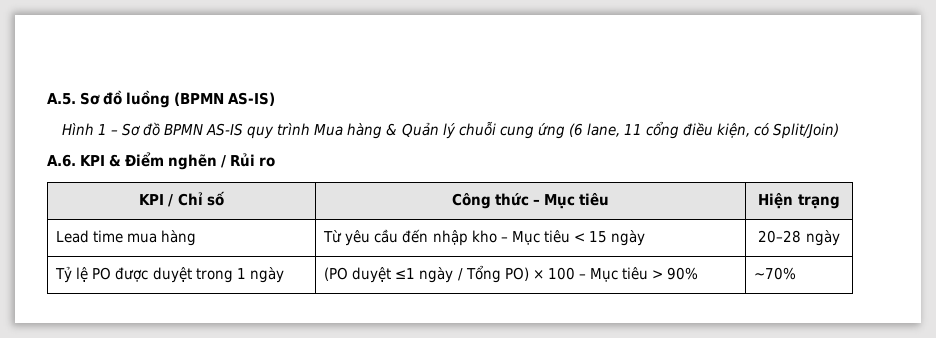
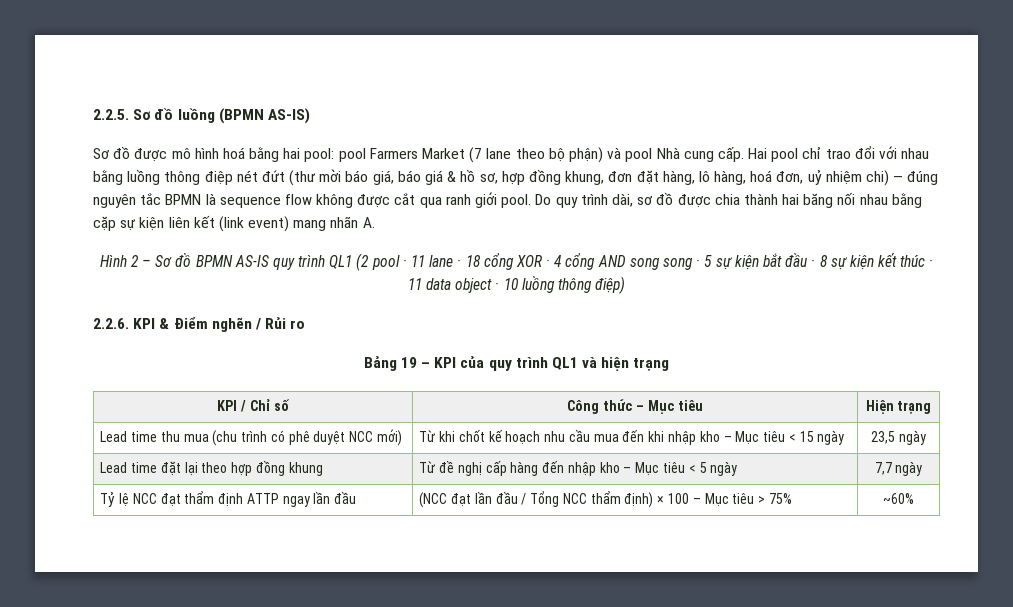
[47,93,76,105] A.5. -> [93,109,129,120] 2.2.5.
(276, 99) none -> [93,146,930,163] [93,169,939,186] [93,192,922,208] [93,215,375,232] // Sơ đồ được mô hình hoá bằng hai pool: pool Farmers Market (7 lane theo bộ phận) và pool Nhà cung cấp. Hai pool chỉ trao đổi với nhau bằng luồng thông điệp nét đứt (thư mời báo giá, báo giá & hồ sơ, hợp đồng khung, đơn đặt hàng, lô hàng, hoá đơn, uỷ nhiệm chi) — đúng nguyên tắc BPMN là sequence flow không được cắt qua ranh giới pool. Do quy trình dài, sơ đồ được chia thành hai băng nối nhau bằng cặp sự kiện liên kết (link event) mang nhãn A.
[97,124,107,135] 1 -> [130,255,139,267] 2
[314,121,840,139] [47,154,76,167] Mua hàng & Quản lý chuỗi cung ứng (6 lane, 11 cổng điều kiện, có Split/Join) // A.6. -> [329,253,934,271] [407,276,626,294] [93,318,129,329] QL1 (2 pool · 11 lane · 18 cổng XOR · 4 cổng AND song song · 5 sự kiện bắt đầu · 8 sự kiện kết thúc · 11 data object · 10 luồng thông điệp) // 2.2.6.
(276, 162) none -> [363,356,670,371] // Bảng 19 – KPI của quy trình QL1 và hiện trạng
[127,230,197,246] [323,229,429,246] mua hàng | Từ yêu cầu đến -> [160,429,403,446] [419,429,665,445] thu mua (chu trình có phê duyệt NCC mới) | Từ khi chốt kế hoạch nhu cầu mua đến khi
[758,230,840,246] [55,266,284,283] [324,265,529,283] 20–28 ngày // Tỷ lệ PO được duyệt trong 1 ngày | (PO duyệt ≤1 ngày / Tổng PO) -> [871,430,926,445] [100,460,323,476] [419,460,738,476] [874,461,923,476] [100,491,357,507] [419,491,654,508] 23,5 ngày // Lead time đặt lại theo hợp đồng khung | Từ đề nghị cấp hàng đến nhập kho – Mục tiêu < 5 ngày | 7,7 ngày // Tỷ lệ NCC đạt thẩm định ATTP ngay lần đầu | (NCC đạt lần đầu / Tổng NCC thẩm định)
[666,267,698,280] [754,267,797,280] 90% | ~70% -> [768,493,792,504] [883,493,914,504] 75% | ~60%

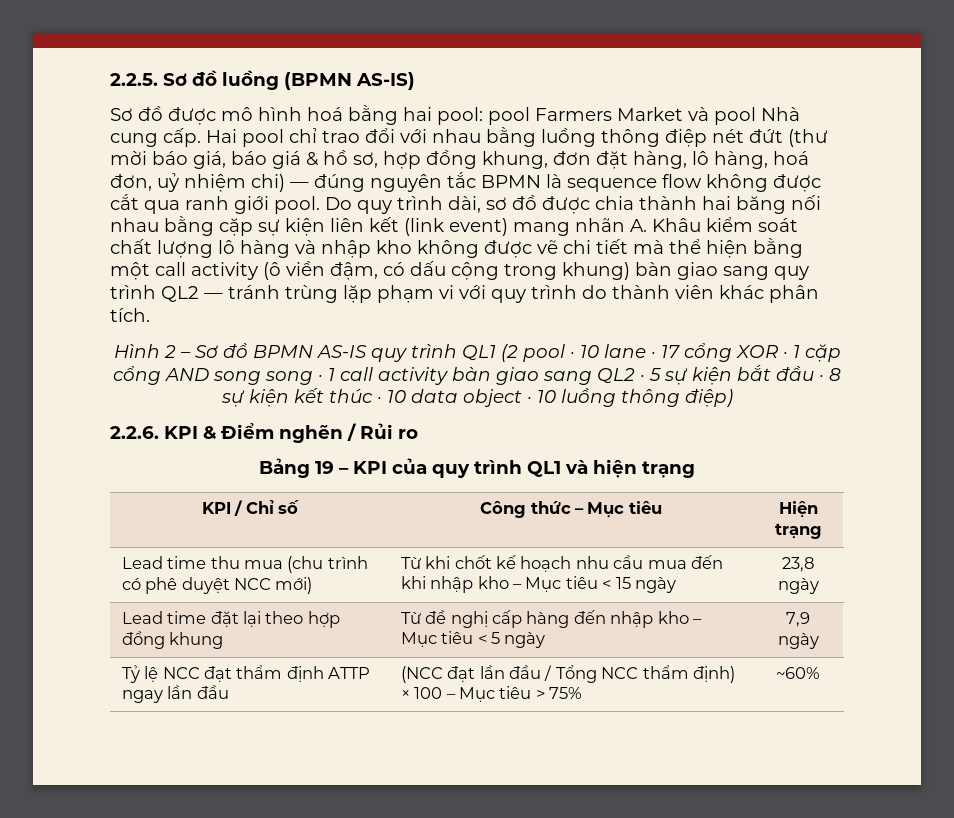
[469,147,603,163] (7 lane theo bộ phận) -> (683, 114) none
(375, 222) none -> [652,217,798,232] [110,238,803,258] [110,261,809,280] [110,285,819,303] [110,308,150,322] Khâu kiểm soát chất lượng lô hàng và nhập kho không được vẽ chi tiết mà thể hiện bằng một call activity (ô viền đậm, có dấu cộng trong khung) bàn giao sang quy trình QL2 — tránh trùng lặp phạm vi với quy trình do thành viên khác phân tích.
[410,255,425,267] 11 -> [579,345,599,358] 10
[465,255,481,267] 18 -> [660,345,680,358] 17
[554,255,562,267] 4 -> [792,344,841,362] 1 cặp
(701, 263) none -> [328,367,645,385] 1 call activity bàn giao sang QL2 ·
[407,278,422,290] 11 -> [386,390,406,403] 10
[871,431,896,444] 23,5 -> [781,557,815,572] 23,8
[874,462,892,475] 7,7 -> [785,612,810,627] 7,9

